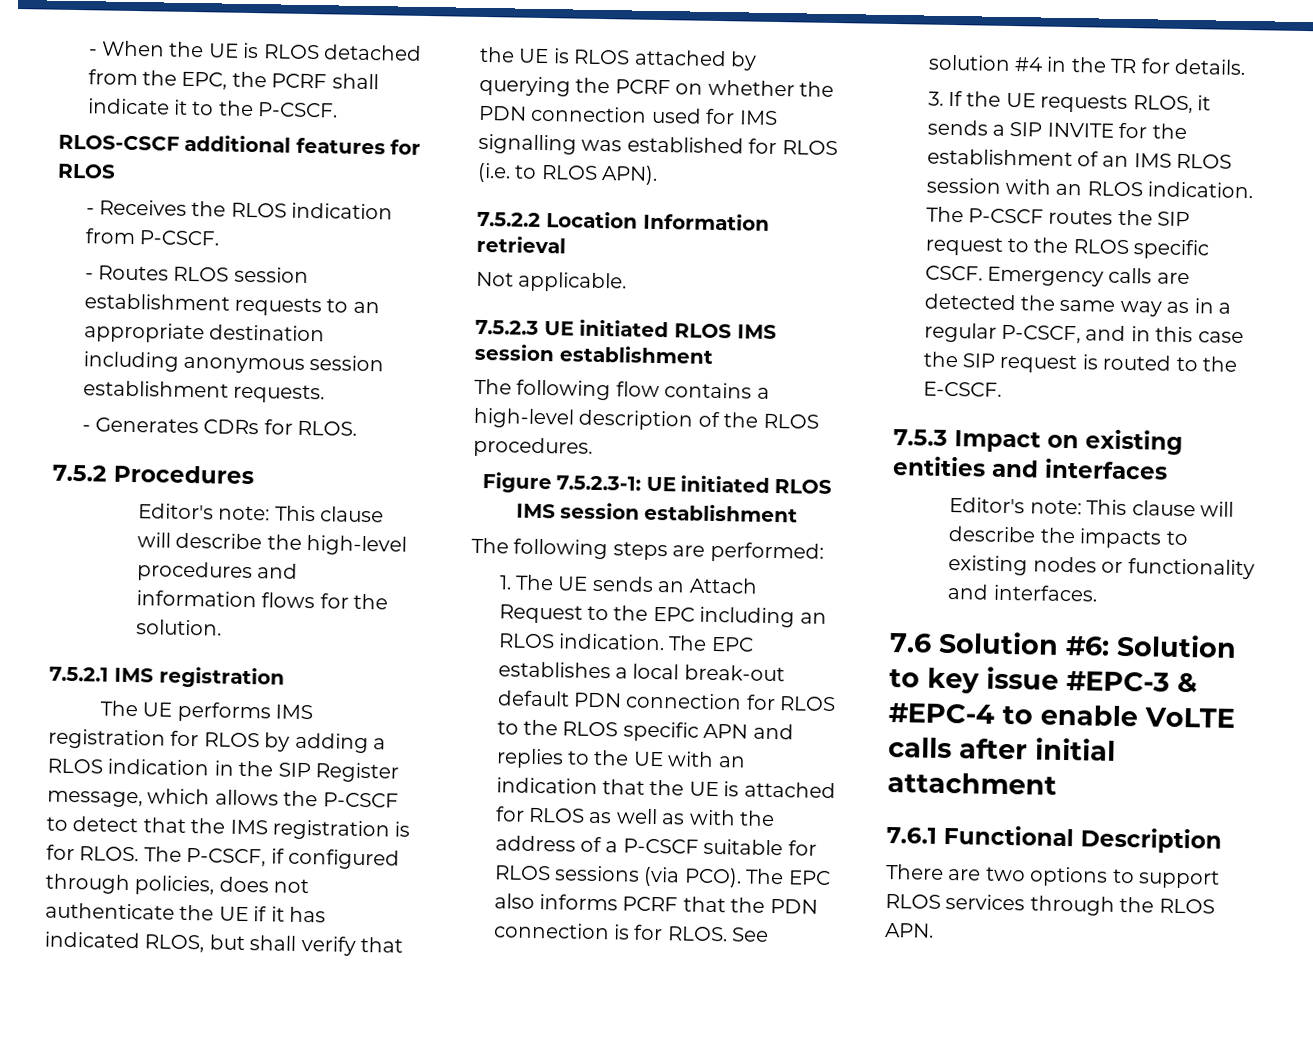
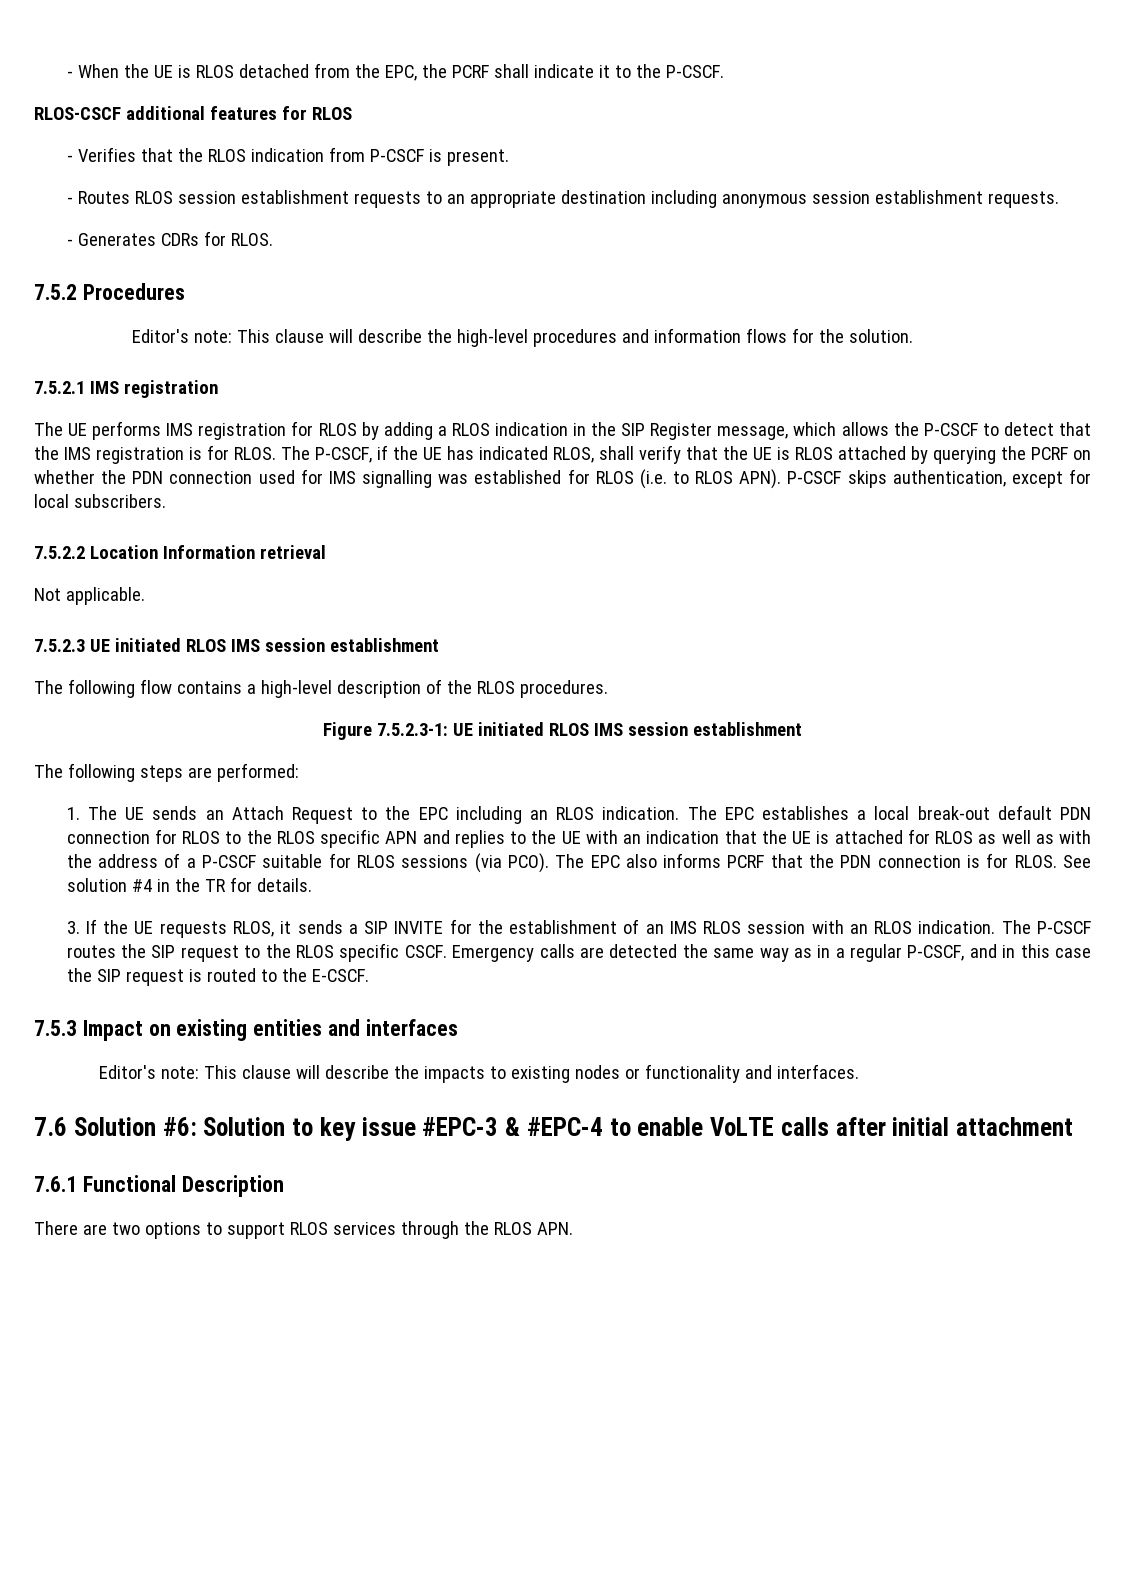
[99,199,188,216] Receives -> [77,147,173,162] Verifies that
[139,230,220,246] P-CSCF. -> [369,149,509,166] P-CSCF is present.
[288,848,400,870] [45,873,310,896] [45,902,285,922] configured through policies, does not authenticate the UE if it -> [393,446,442,460] the UE
[208,934,245,951] but -> (594, 455) none
(659, 175) none -> [787,469,1091,488] [34,494,166,508] P-CSCF skips authentication, except for local subscribers.

